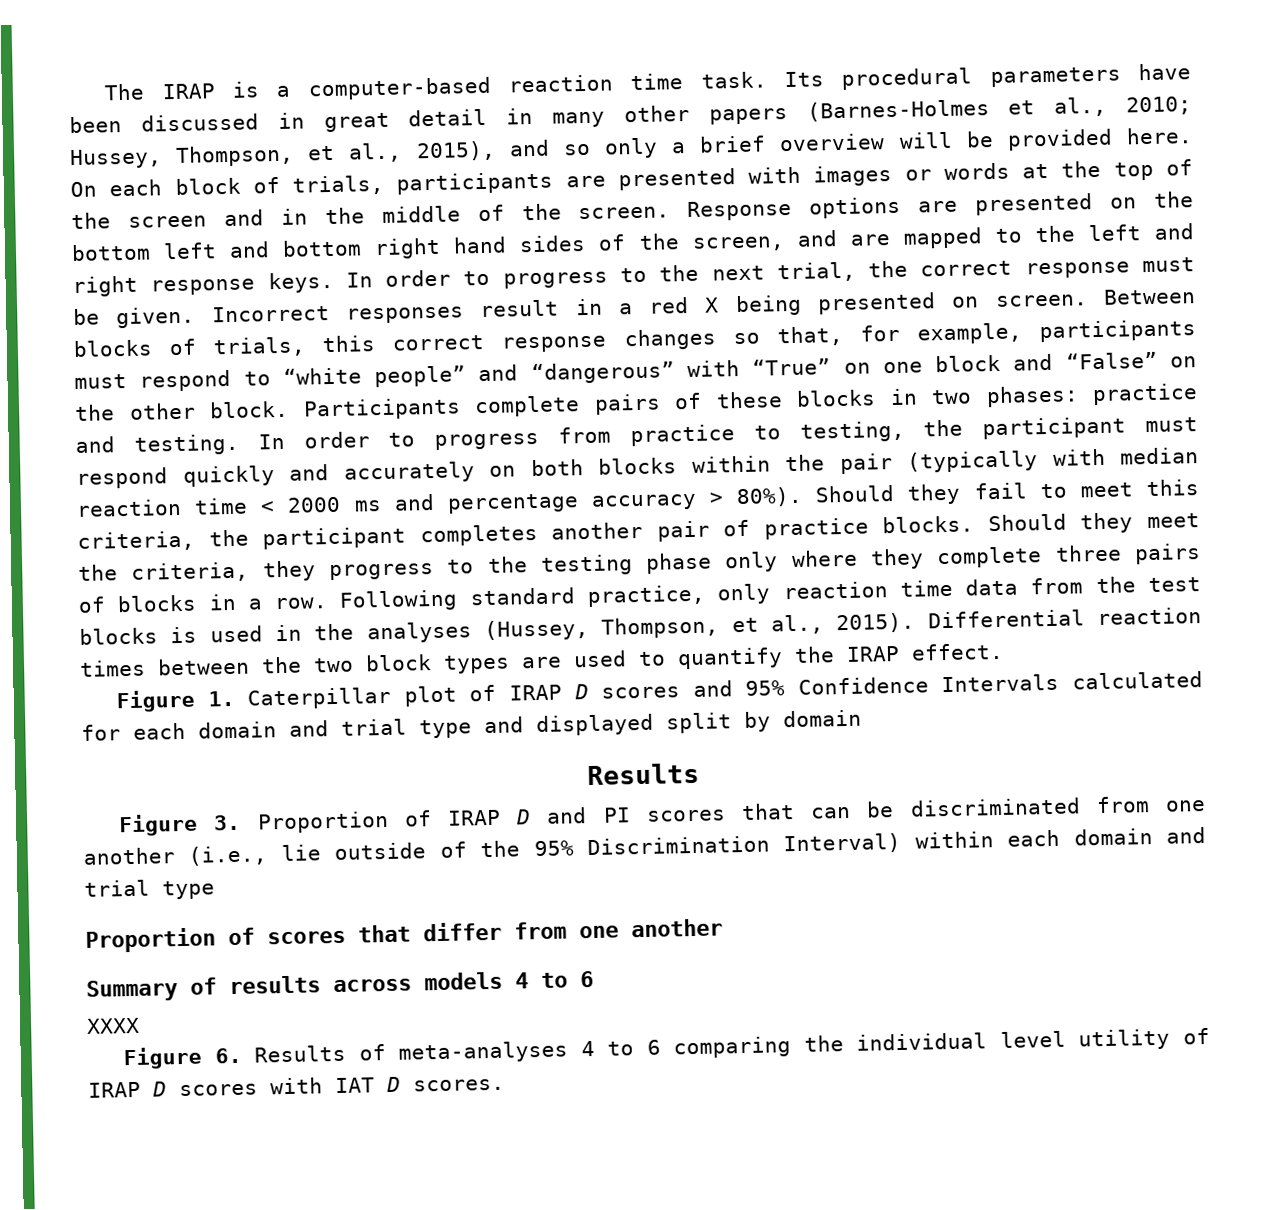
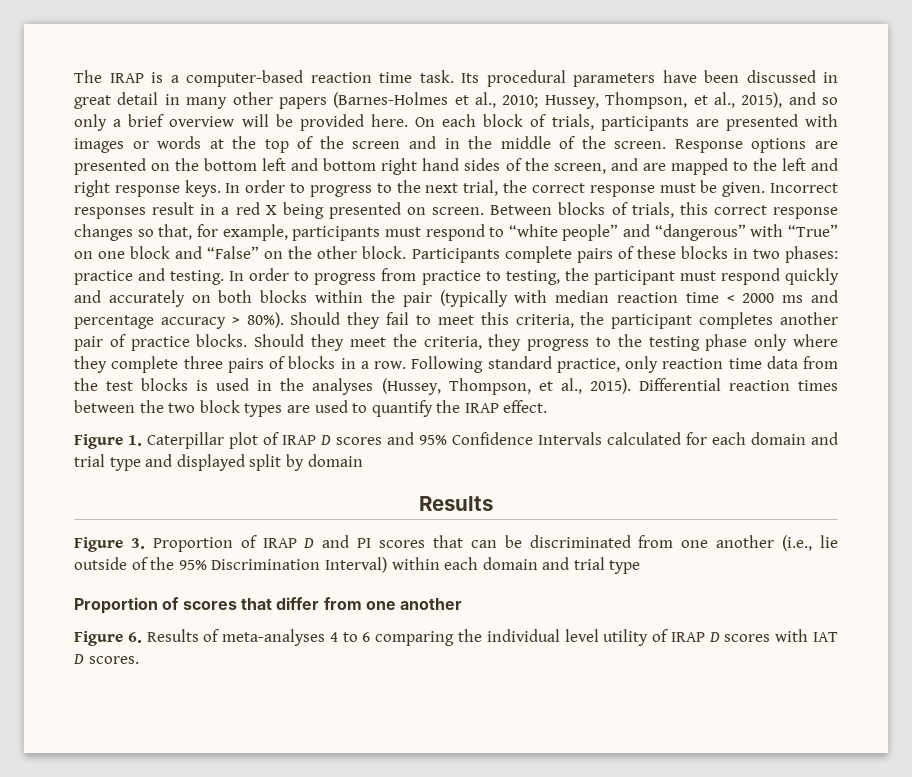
[86,970,594,1002] [86,1017,140,1034] // Summary of results across models 4 to 6 // XXXX -> (463, 604) none

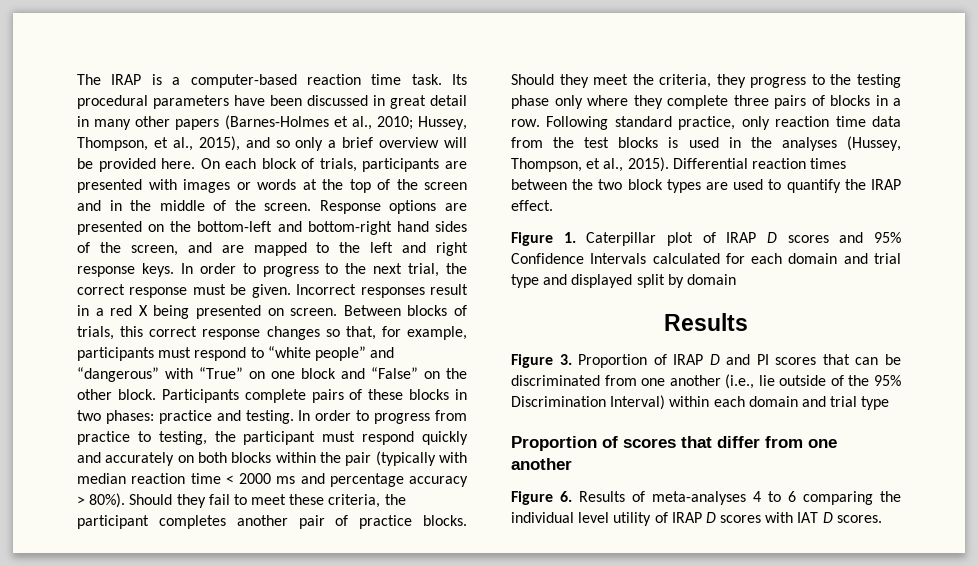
[204,158,418,175] bottom left and bottom right -> [197,221,392,235] bottom-left and bottom-right
[480,312,509,325] this -> [289,494,325,505] these

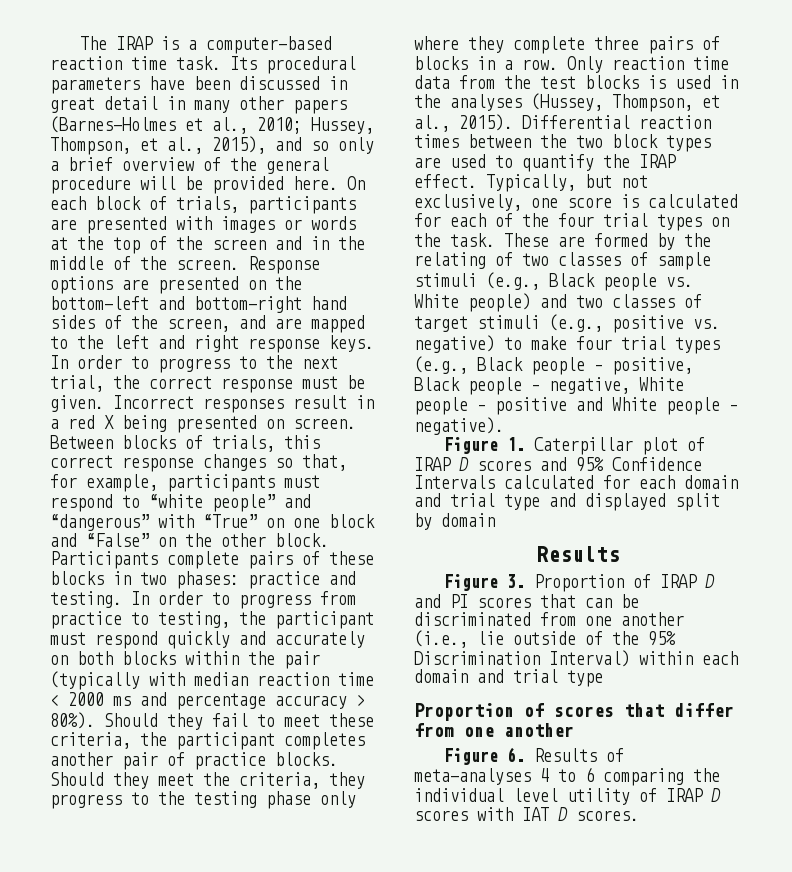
(440, 142) none -> [203,157,329,174] [50,176,131,194] of the general procedure
[546,116,770,130] Following standard practice, only -> [567,56,603,73] Only
(553, 205) none -> [486,174,648,192] [414,194,738,211] [414,213,729,231] [414,233,711,250] [414,252,711,270] [414,272,693,291] [414,293,702,312] [414,314,720,333] [414,335,720,354] [414,356,693,375] [414,377,684,395] [414,397,738,415] [414,417,504,435] Typically, but not exclusively, one score is calculated for each of the four trial types on the task. These are formed by the relating of two classes of sample stimuli (e.g., Black people vs. White people) and two classes of target stimuli (e.g., positive vs. negative) to make four trial types (e.g., Black people – positive, Black people – negative, White people – positive and White people – negative).

